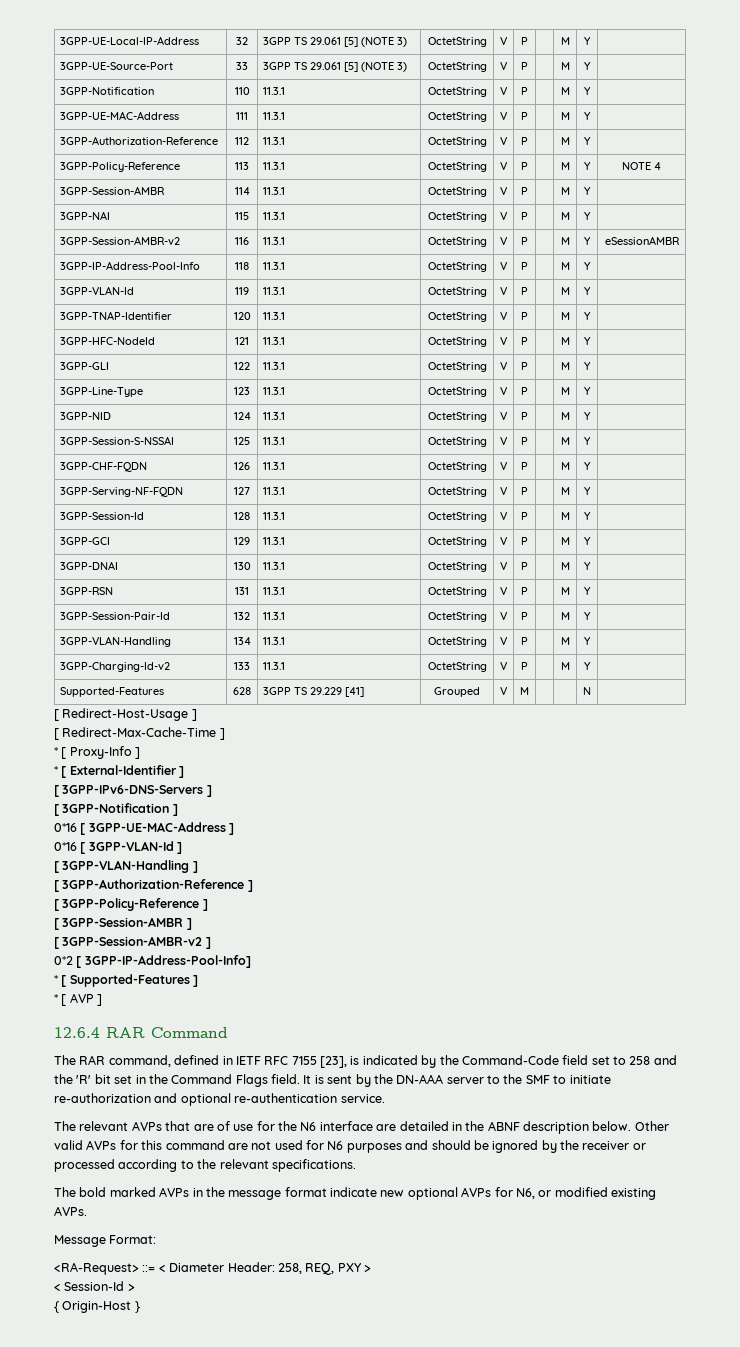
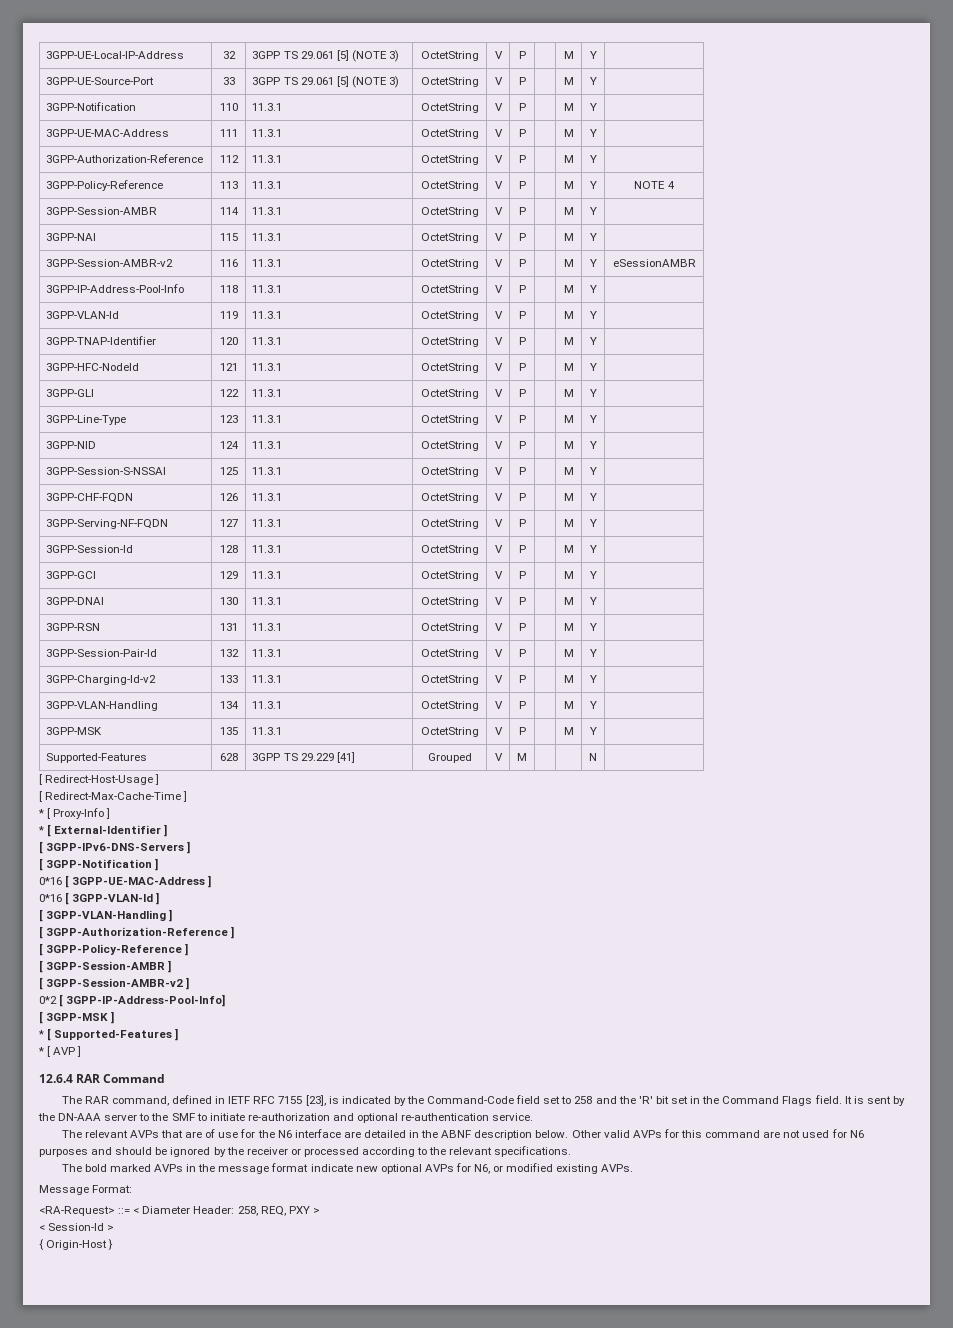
(591, 616) none -> [46,675,157,685] [219,675,238,683] [252,675,283,683] [420,675,479,685] [494,675,503,683] [518,675,526,683] [563,675,574,683] [589,675,597,683] // 3GPP-Charging-Id-v2 | 133 | 11.3.1 | OctetString | V | P | | M | Y |
[59,662,170,672] [234,662,250,670] 3GPP-Charging-Id-v2 | 133 -> [46,727,103,735] [219,727,238,735] 3GPP-MSK | 135
(251, 961) none -> [39,1011,115,1024] // [ 3GPP-MSK ]

